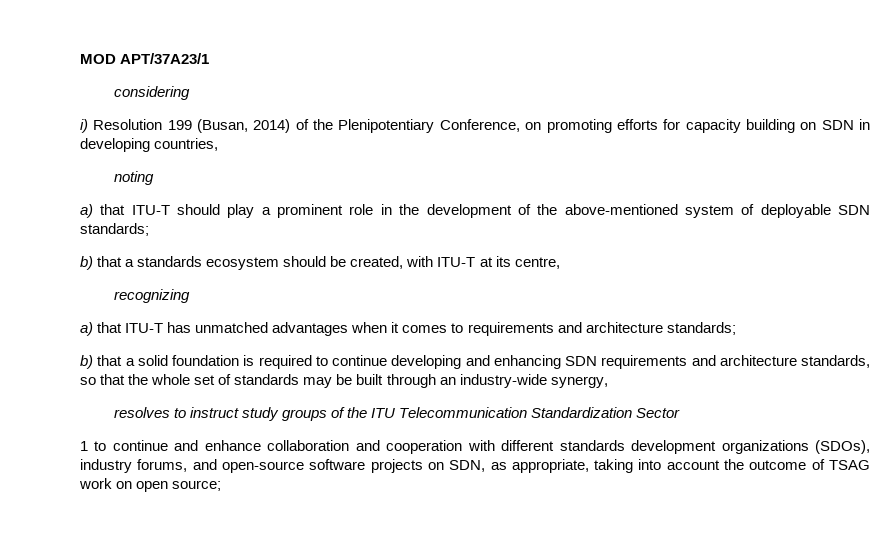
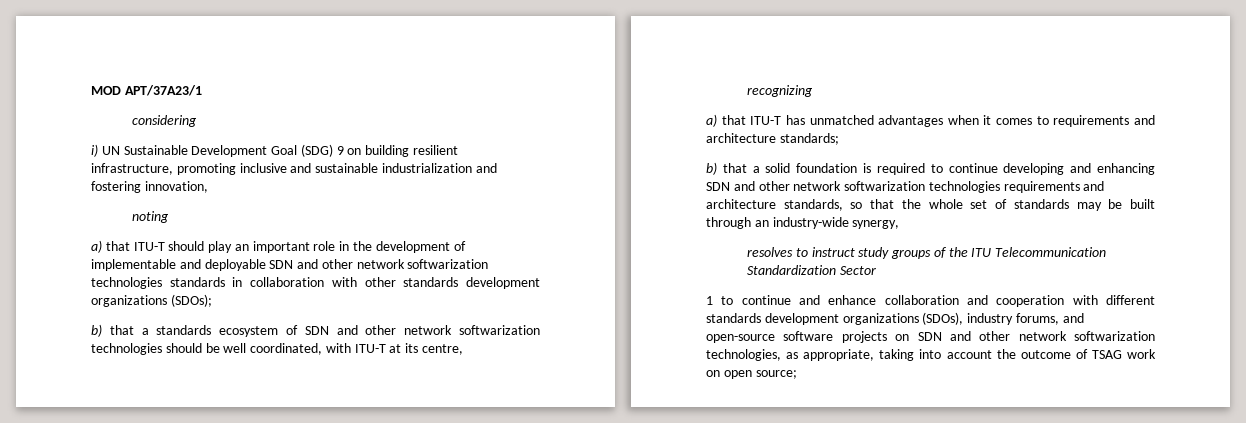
[93,119,871,133] [80,138,219,152] Resolution 199 (Busan, 2014) of the Plenipotentiary Conference, on promoting efforts for capacity building on SDN in developing countries, -> [101,144,459,157] [91,163,497,175] [91,181,208,193] UN Sustainable Development Goal (SDG) 9 on building resilient infrastructure, promoting inclusive and sustainable industrialization and fostering innovation,
[261,204,344,218] a prominent -> [234,241,310,253] an important
[537,204,871,218] [80,223,149,236] the above-mentioned system of deployable SDN standards; -> [91,259,489,271] [91,277,540,289] [91,294,212,307] implementable and deployable SDN and other network softwarization technologies standards in collaboration with other standards development organizations (SDOs);
[283,256,404,269] should be created, -> [286,325,540,335] [91,343,323,355] of SDN and other network softwarization technologies should be well coordinated,
(597, 361) none -> [733,181,1000,193] and other network softwarization technologies
[449,460,486,472] SDN, -> [917,331,1155,341] [706,349,781,361] SDN and other network softwarization technologies,

